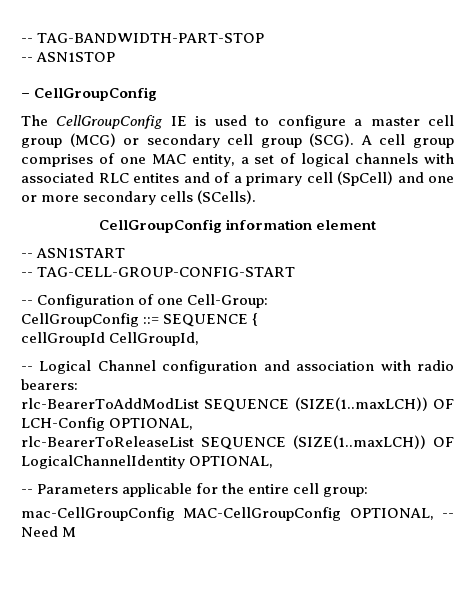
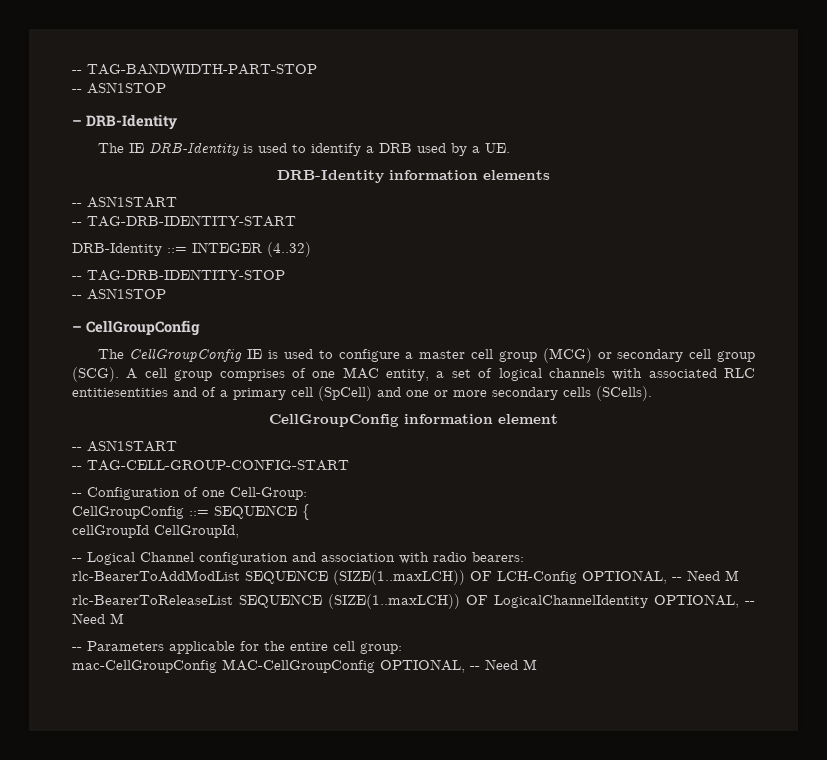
(116, 57) none -> [72,114,177,130] [97,142,510,156] [277,170,550,183] [72,196,177,208] [72,215,296,227] [72,242,311,257] [72,269,285,281] [72,288,166,300] // – DRB-Identity // The IE DRB-Identity is used to identify a DRB used by a UE. // DRB-Identity information elements // -- ASN1START // -- TAG-DRB-IDENTITY-START // DRB-Identity ::= INTEGER (4..32) // -- TAG-DRB-IDENTITY-STOP // -- ASN1STOP
[133,173,179,183] entites -> [72,388,168,397] entitiesentities
(194, 424) none -> [672,570,739,581] -- Need M
(274, 462) none -> [745,601,755,605] [72,613,124,624] -- Need M

